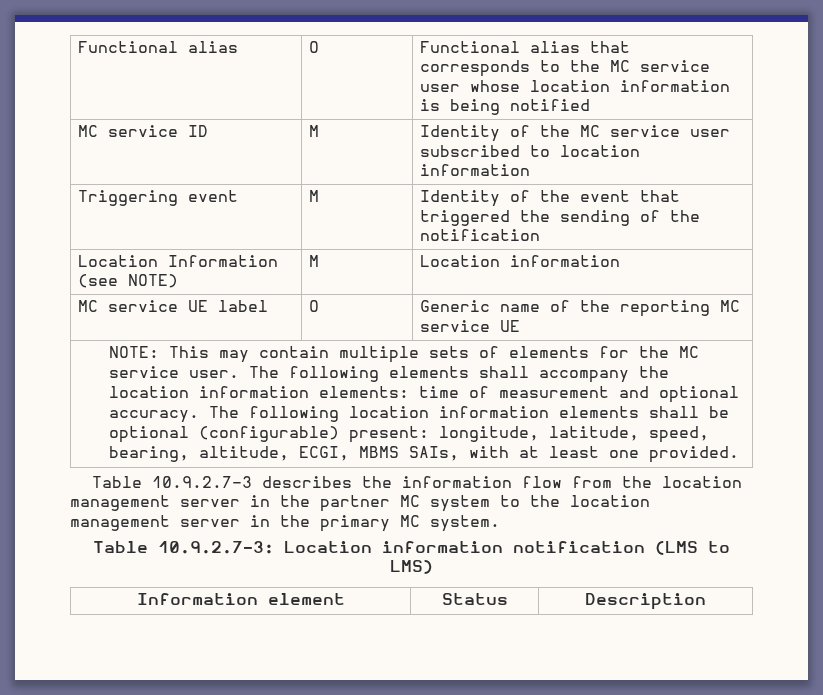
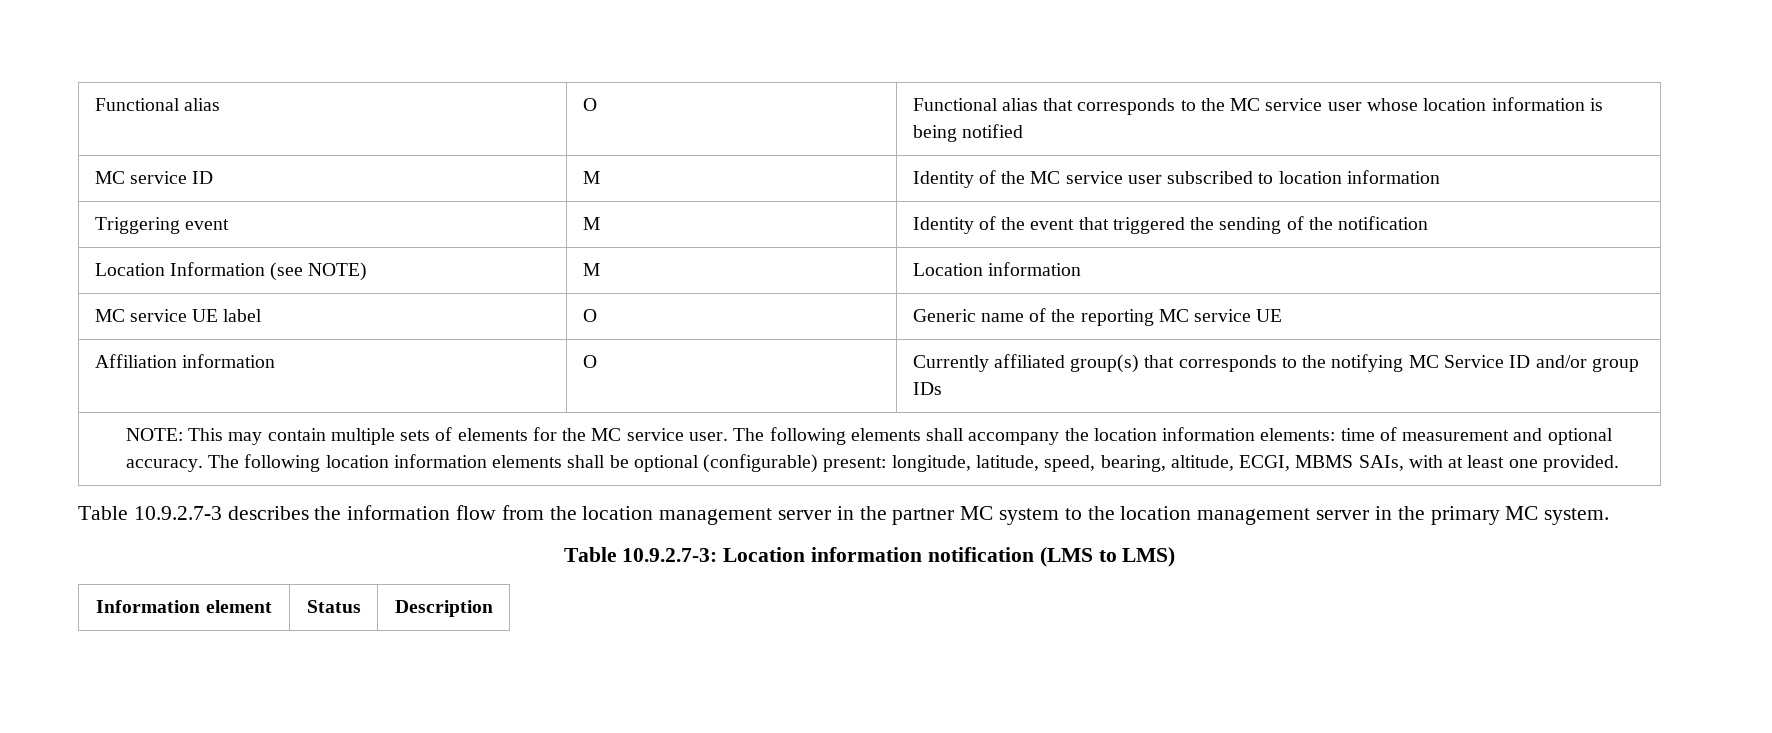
(521, 326) none -> [94,354,275,368] [582,355,597,368] [912,354,1639,373] [912,382,942,395] // Affiliation information | O | Currently affiliated group(s) that corresponds to the notifying MC Service ID and/or group IDs

